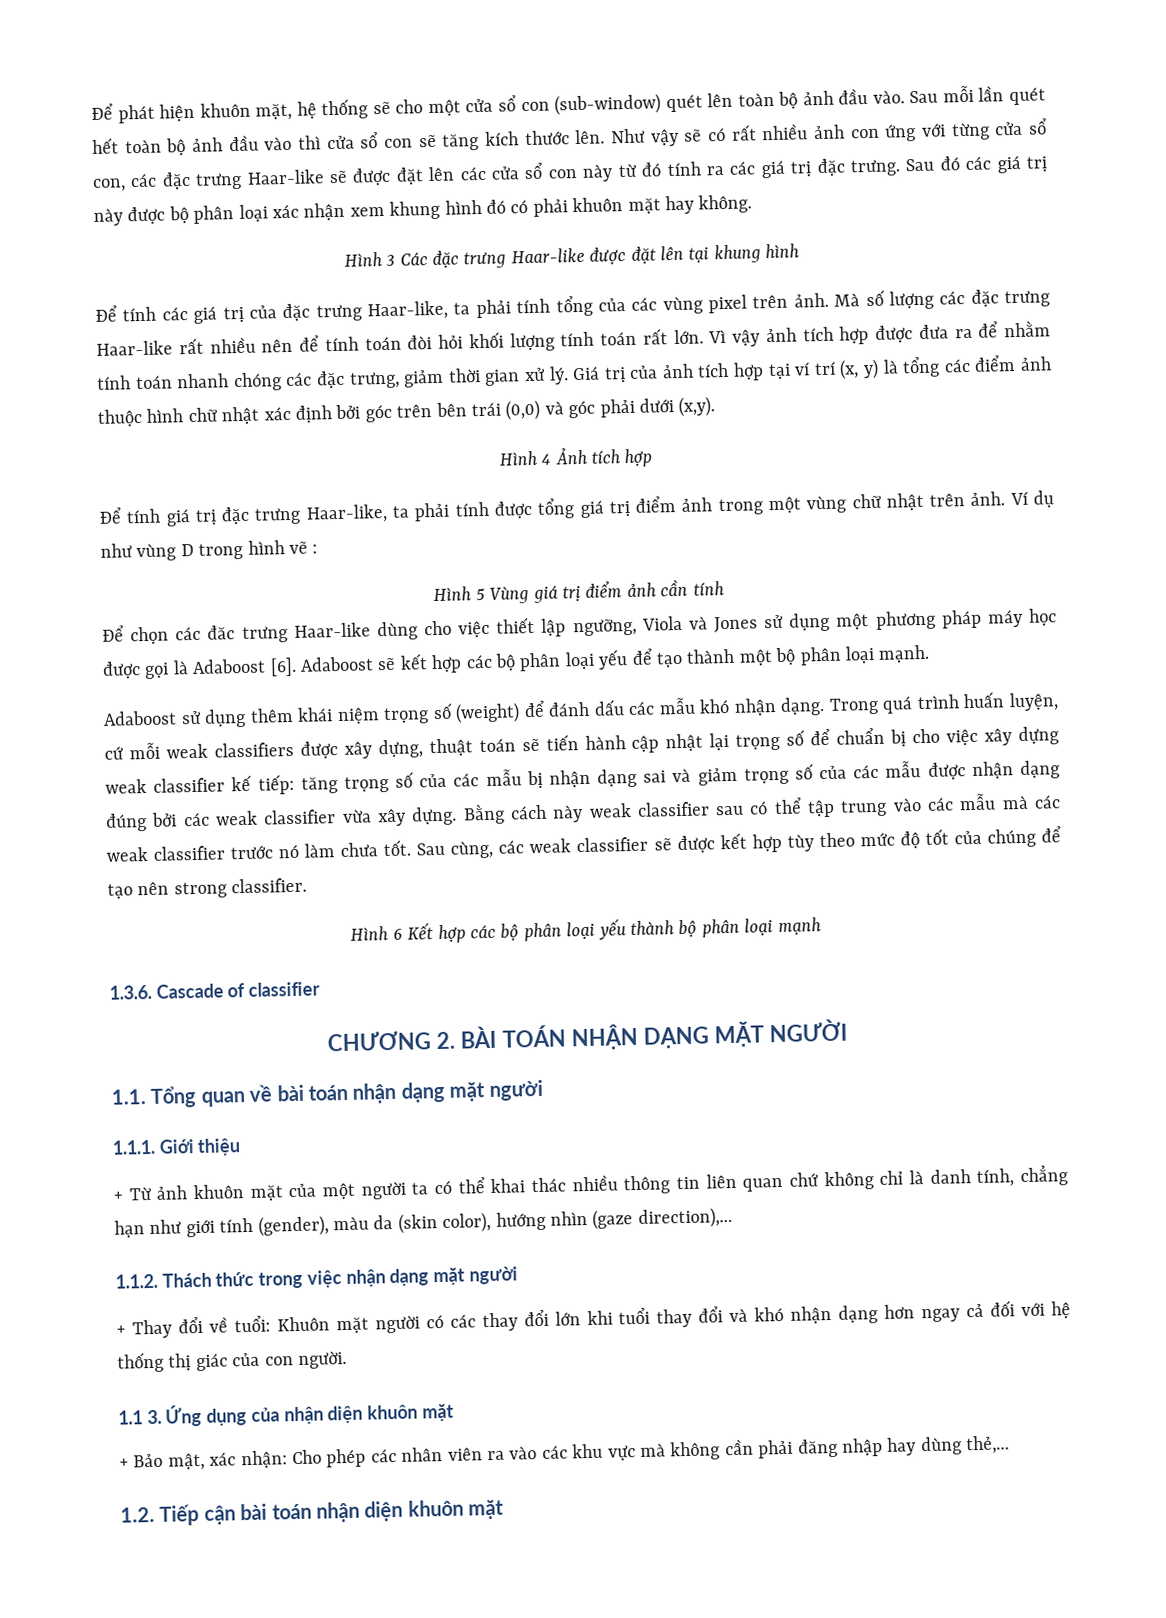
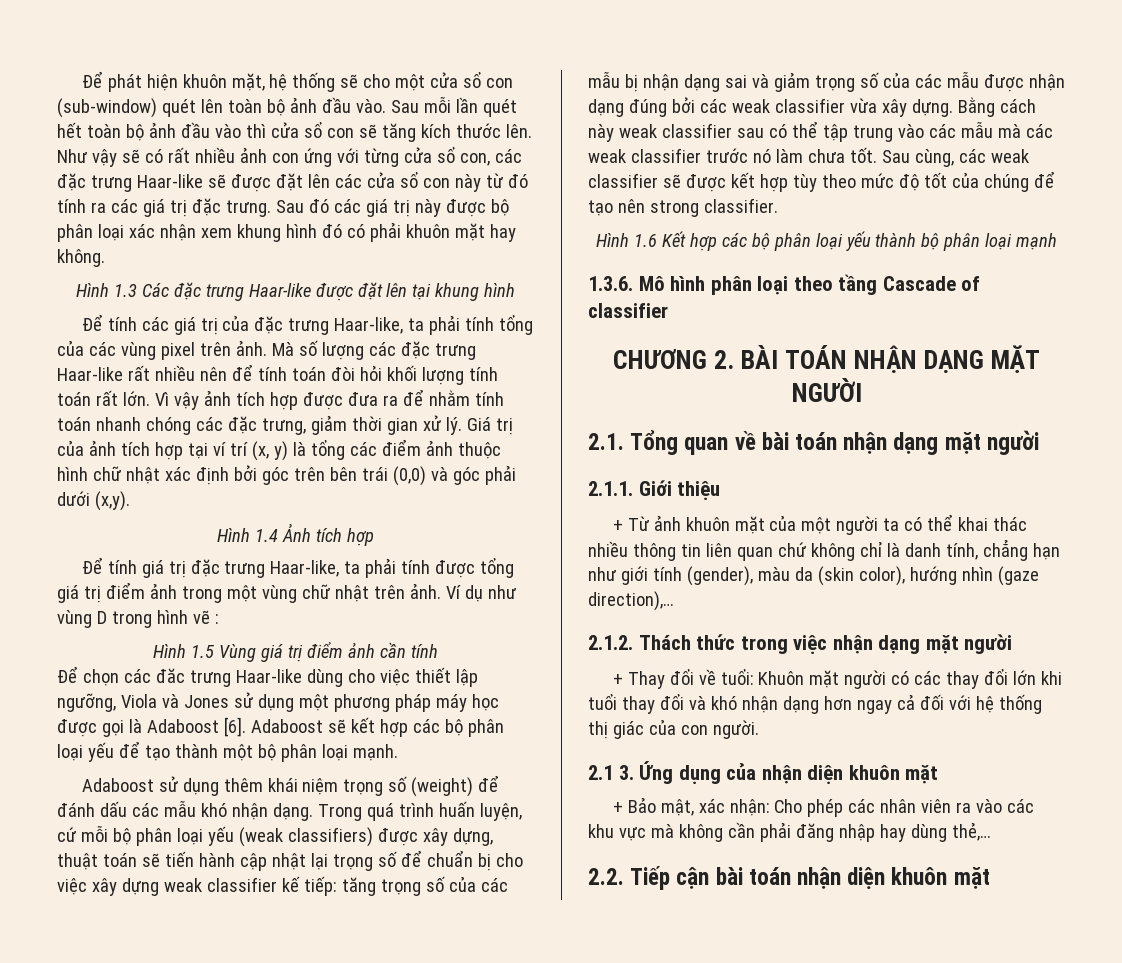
[386,254,396,266] 3 -> [113,284,137,297] 1.3
[541,453,552,465] 4 -> [255,529,279,542] 1.4
[475,587,485,601] 5 -> [191,645,215,658] 1.5
[165,741,294,759] weak classifiers -> [112,826,373,847] bộ phân loại yếu (weak classifiers)
[392,928,403,940] 6 -> [633,234,657,247] 1.6
(152, 992) none -> [638,274,878,295] Mô hình phân loại theo tầng
[111,1089,146,1105] 1.1. -> [588,433,624,450] 2.1.
[112,1139,156,1155] 1.1.1. -> [588,481,633,496] 2.1.1.
[115,1273,158,1289] 1.1.2. -> [588,635,633,650] 2.1.2.
[118,1410,143,1425] 1.1 -> [588,765,613,780] 2.1
[120,1506,155,1523] 1.2. -> [588,868,624,885] 2.2.

